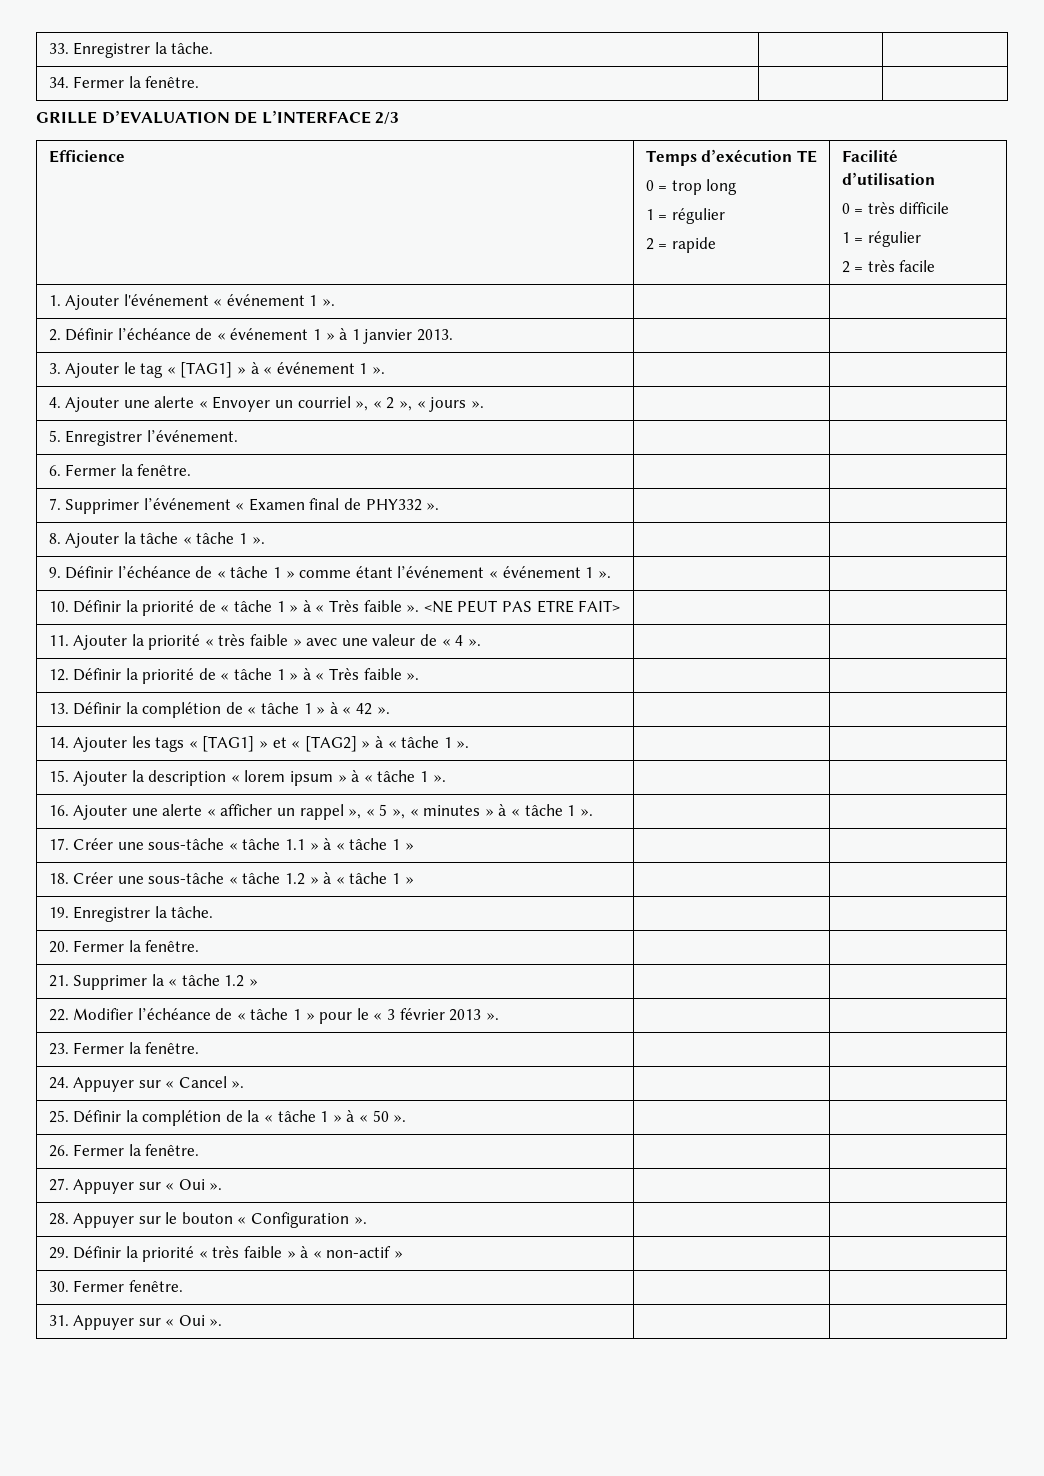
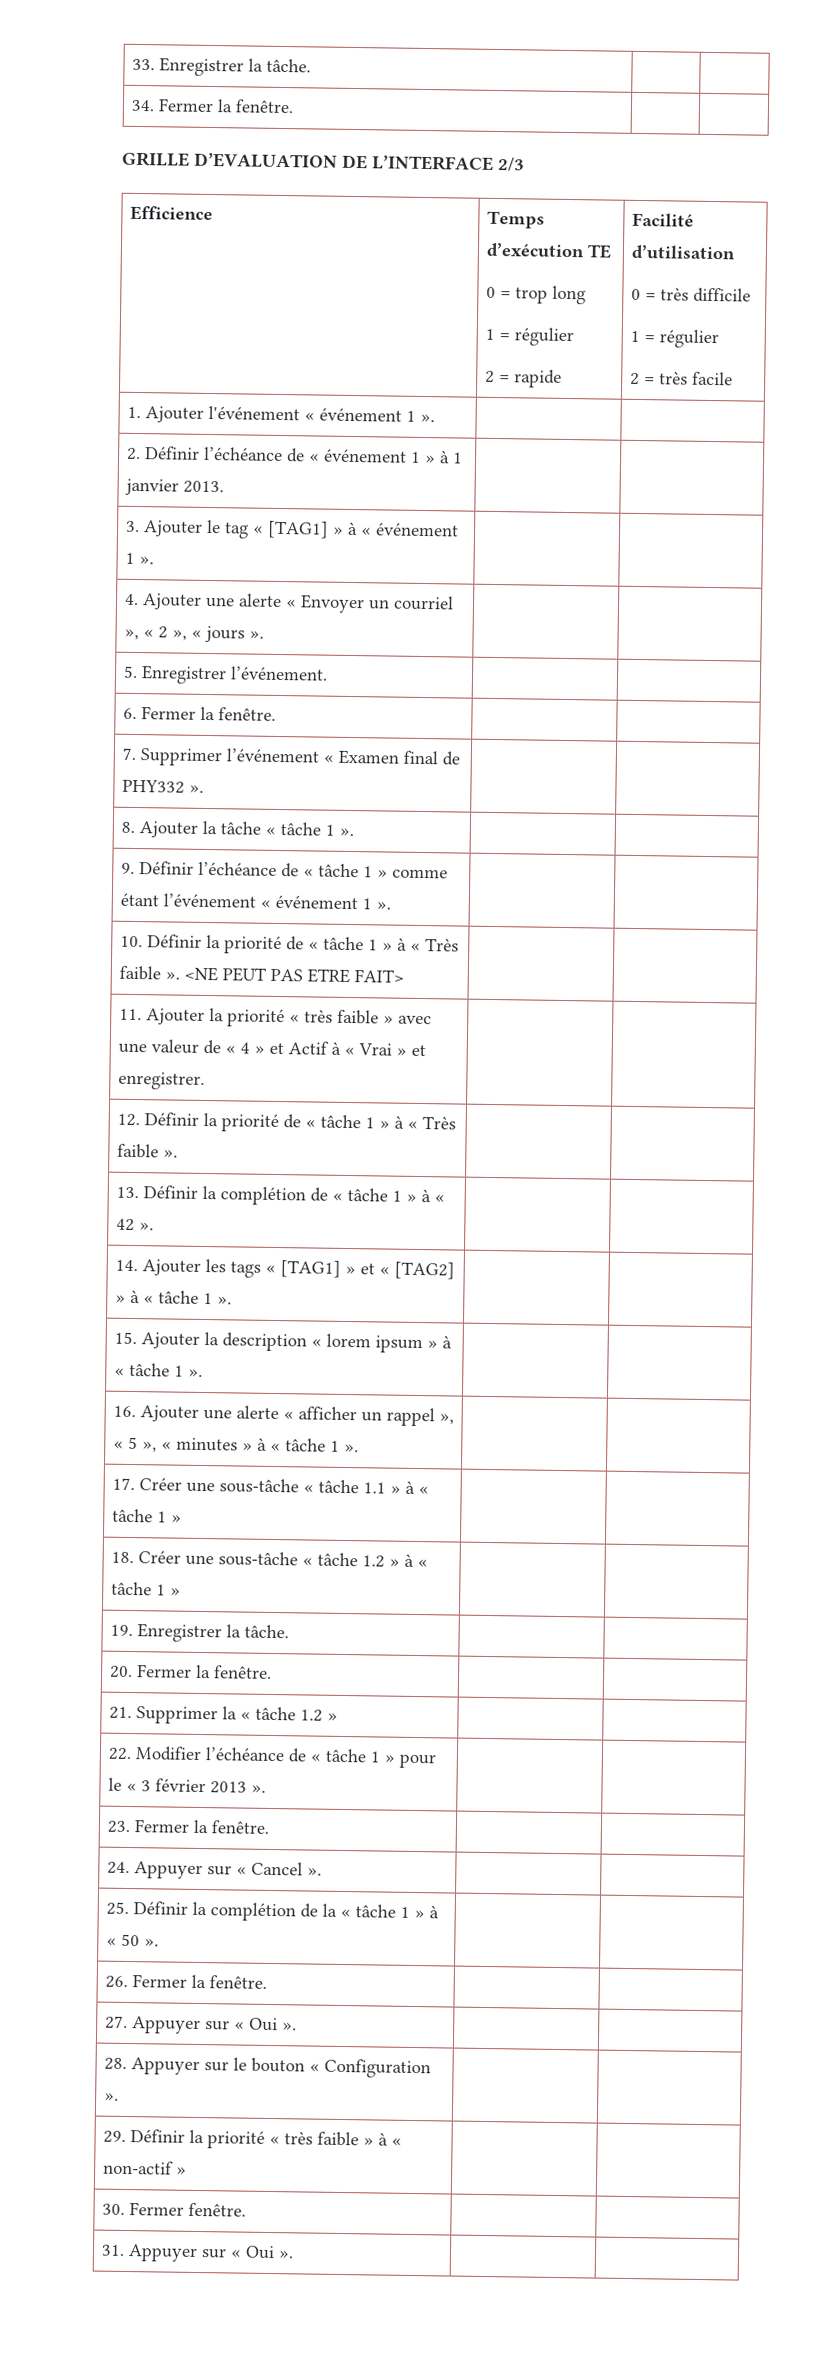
[467,639,481,646] ». -> [253,1041,426,1057] [117,1071,205,1090] » et Actif à « Vrai » et enregistrer.

